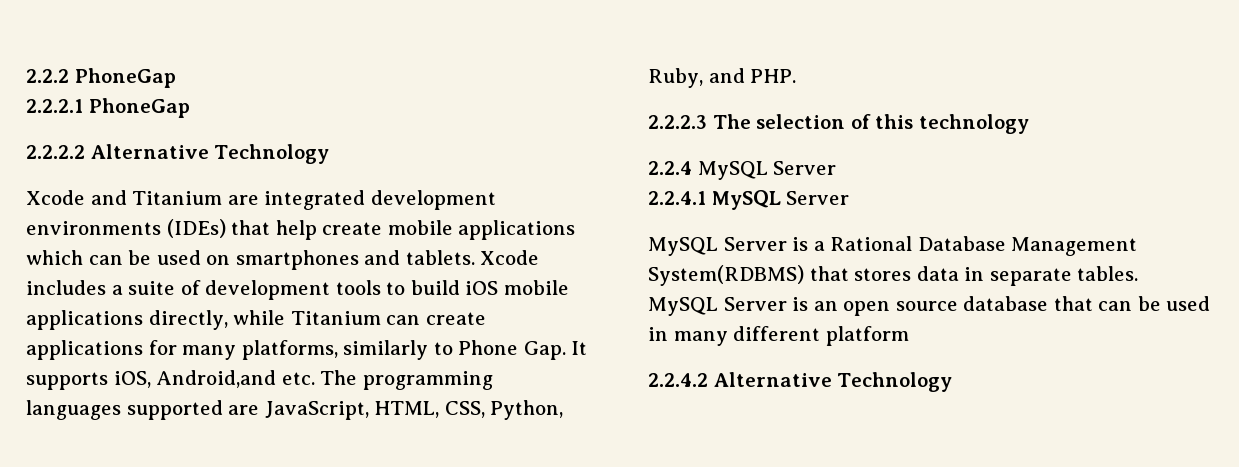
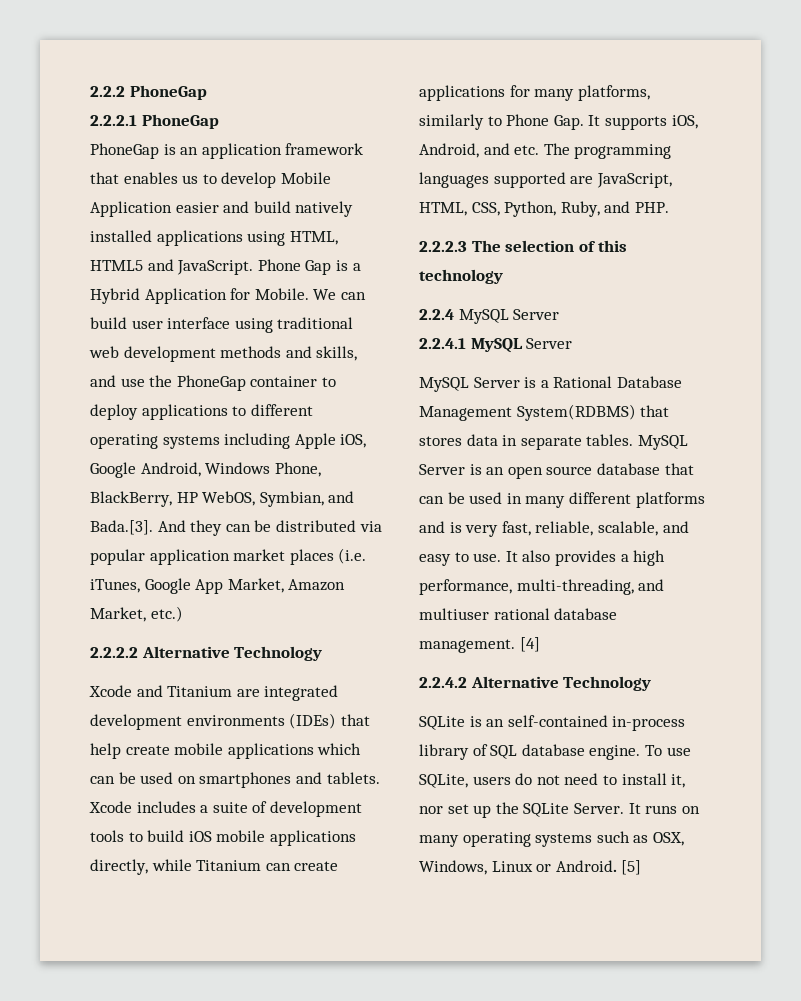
(190, 108) none -> [90,143,364,159] [90,172,331,188] [90,201,354,217] [90,230,338,246] [90,259,361,275] [90,288,366,304] [90,317,354,333] [89,346,358,362] [90,375,336,391] [90,404,313,420] [90,433,367,449] [90,462,321,478] [90,491,355,507] [90,520,382,536] [90,548,367,565] [90,578,346,594] [90,606,183,622] // PhoneGap is an application framework that enables us to develop Mobile Application easier and build natively installed applications using HTML, HTML5 and JavaScript. Phone Gap is a Hybrid Application for Mobile. We can build user interface using traditional web development methods and skills, and use the PhoneGap container to deploy applications to different operating systems including Apple iOS, Google Android, Windows Phone, BlackBerry, HP WebOS, Symbian, and Bada.[3]. And they can be distributed via popular application market places (i.e. iTunes, Google App Market, Amazon Market, etc.)
[156,370,277,388] Android,and -> [419,143,510,158] Android, and
[825,326,909,346] [648,372,953,392] platform // 2.2.4.2 Alternative Technology -> [635,492,705,508] [419,521,689,537] [419,550,666,566] [419,579,665,595] [419,608,618,620] [419,637,540,653] [419,676,652,691] [419,715,686,731] [419,744,691,760] [419,773,686,788] [419,802,700,818] [419,831,684,847] [419,860,642,875] platforms and is very fast, reliable, scalable, and easy to use. It also provides a high performance, multi-threading, and multiuser rational database management. [4] // 2.2.4.2 Alternative Technology // SQLite is an self-contained in-process library of SQL database engine. To use SQLite, users do not need to install it, nor set up the SQLite Server. It runs on many operating systems such as OSX, Windows, Linux or Android. [5]

